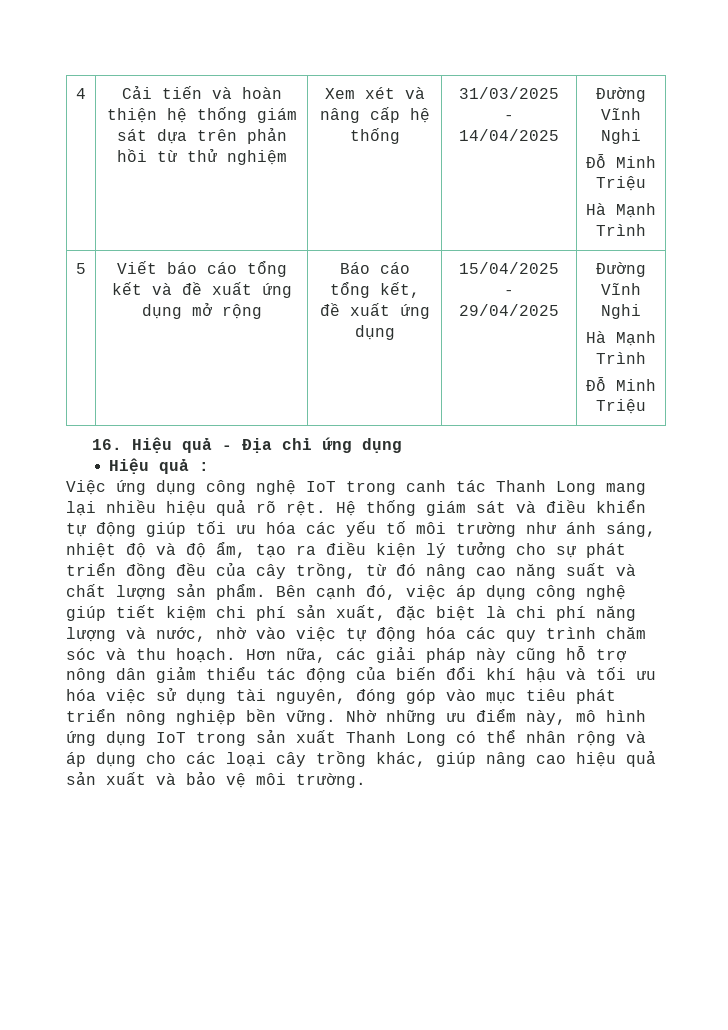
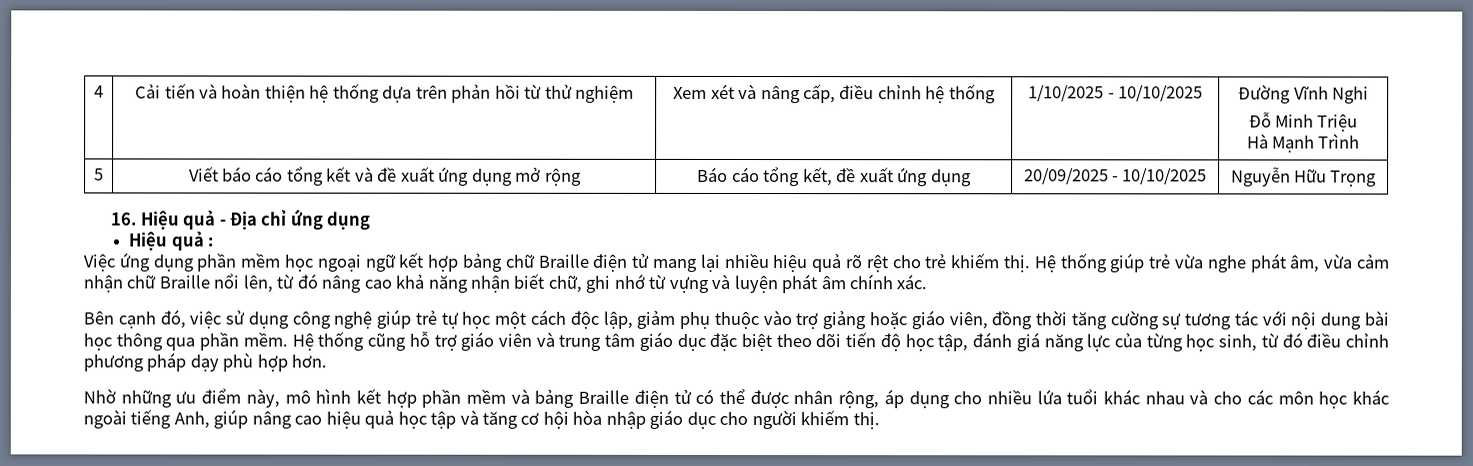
[256,108,297,123] [116,129,147,141] giám sát -> (380, 93) none
[369,107,400,123] cấp -> [803,84,922,104] cấp, điều chỉnh
[458,87,559,99] [503,115,514,120] [458,129,559,141] 31/03/2025 - 14/04/2025 -> [1028,84,1203,102] 1/10/2025 - 10/10/2025
[458,262,559,274] [503,290,514,295] [458,304,559,316] [596,262,646,277] [601,283,641,295] [601,304,641,319] [586,331,656,346] [596,352,646,364] [586,377,656,391] [596,399,646,414] 15/04/2025 - 29/04/2025 | Đường Vĩnh Nghi // Hà Mạnh Trình // Đỗ Minh Triệu -> [1023,167,1208,185] [1230,167,1378,187] 20/09/2025 - 10/10/2025 | Nguyễn Hữu Trọng
[206,480,596,495] công nghệ IoT trong canh tác Thanh Long -> [196,252,650,272] phần mềm học ngoại ngữ kết hợp bảng chữ Braille điện tử
[286,500,646,516] [66,521,656,537] [66,542,626,558] [66,563,636,579] [66,584,266,600] rệt. Hệ thống giám sát và điều khiển tự động giúp tối ưu hóa các yếu tố môi trường như ánh sáng, nhiệt độ và độ ẩm, tạo ra điều kiện lý tưởng cho sự phát triển đồng đều của cây trồng, từ đó nâng cao năng suất và chất lượng sản phẩm. -> [865,253,1389,273] [83,273,928,294] rệt cho trẻ khiếm thị. Hệ thống giúp trẻ vừa nghe phát âm, vừa cảm nhận chữ Braille nổi lên, từ đó nâng cao khả năng nhận biết chữ, ghi nhớ từ vựng và luyện phát âm chính xác. //
[456,585,476,600] áp -> [225,310,246,325] sử
[116,605,636,621] [66,627,646,642] [66,646,627,663] [66,667,656,683] [66,688,616,704] [66,709,336,725] tiết kiệm chi phí sản xuất, đặc biệt là chi phí năng lượng và nước, nhờ vào việc tự động hóa các quy trình chăm sóc và thu hoạch. Hơn nữa, các giải pháp này cũng hỗ trợ nông dân giảm thiểu tác động của biến đổi khí hậu và tối ưu hóa việc sử dụng tài nguyên, đóng góp vào mục tiêu phát triển nông nghiệp bền vững. -> [414,309,1389,330] [83,330,1389,352] [83,352,328,372] trẻ tự học một cách độc lập, giảm phụ thuộc vào trợ giảng hoặc giáo viên, đồng thời tăng cường sự tương tác với nội dung bài học thông qua phần mềm. Hệ thống cũng hỗ trợ giáo viên và trung tâm giáo dục đặc biệt theo dõi tiến độ học tập, đánh giá năng lực của từng học sinh, từ đó điều chỉnh phương pháp dạy phù hợp hơn. //
[66,730,646,746] [66,751,426,767] ứng dụng IoT trong sản xuất Thanh Long có thể nhân rộng và áp dụng cho các loại cây trồng khác, -> [355,388,1390,409] [83,409,210,429] kết hợp phần mềm và bảng Braille điện tử có thể được nhân rộng, áp dụng cho nhiều lứa tuổi khác nhau và cho các môn học khác ngoài tiếng Anh,
[66,772,366,788] sản xuất và bảo vệ môi trường. -> [397,409,880,430] học tập và tăng cơ hội hòa nhập giáo dục cho người khiếm thị.

